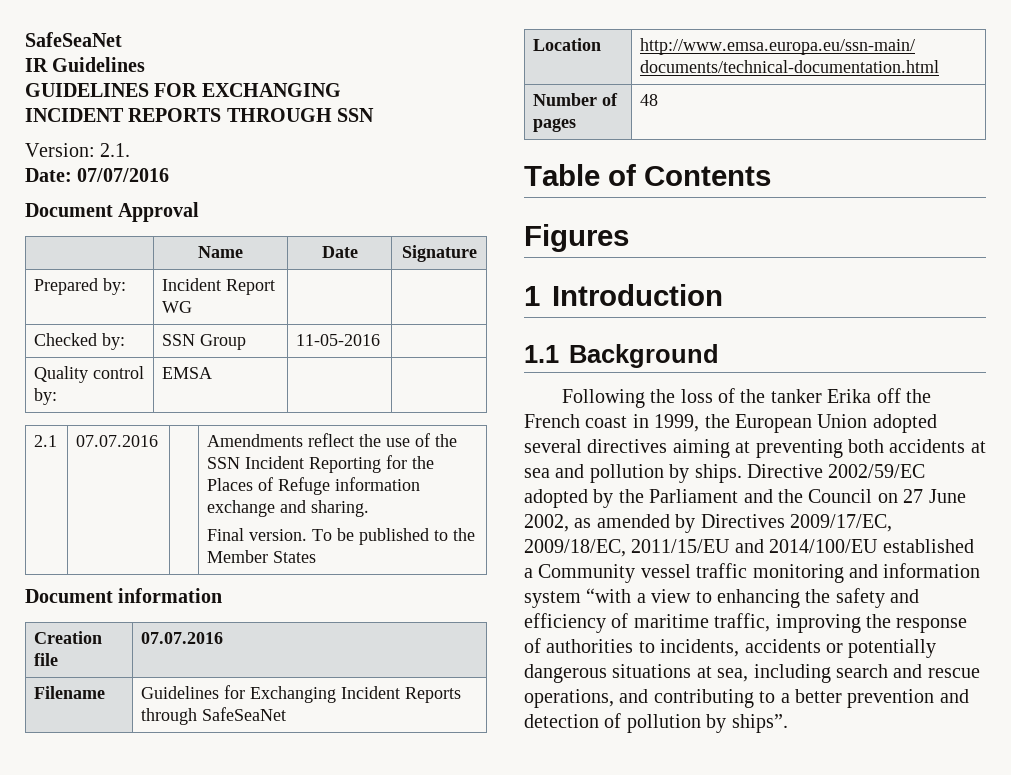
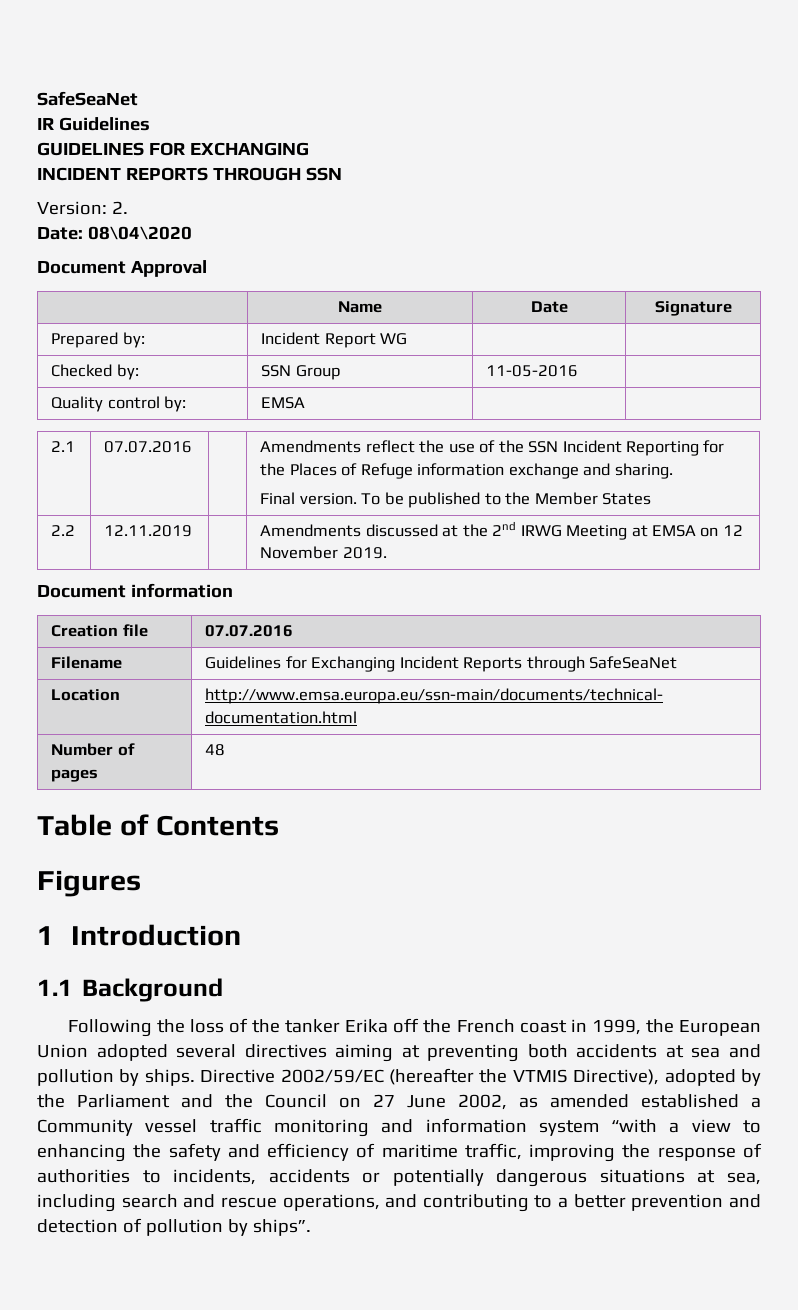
[100,143,131,157] 2.1. -> [111,201,128,214] 2.
[77,168,170,182] 07/07/2016 -> [87,226,192,240] 08\04\2020
(317, 557) none -> [51,525,76,536] [104,525,193,537] [260,521,743,540] [260,546,387,559] // 2.2 | 12.11.2019 | | Amendments discussed at the 2nd IRWG Meeting at EMSA on 12 November 2019.
(926, 471) none -> [389,1068,660,1085] (hereafter the VTMIS Directive),
[675,514,892,533] [524,539,879,557] by Directives 2009/17/EC, 2009/18/EC, 2011/15/EU and 2014/100/EU -> (629, 1101) none

